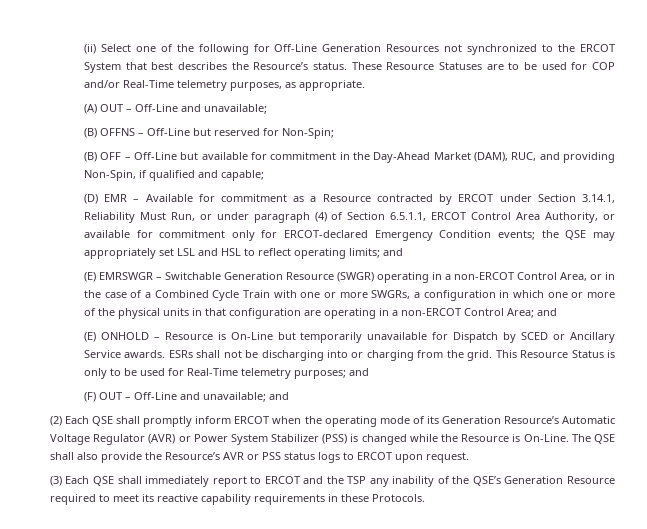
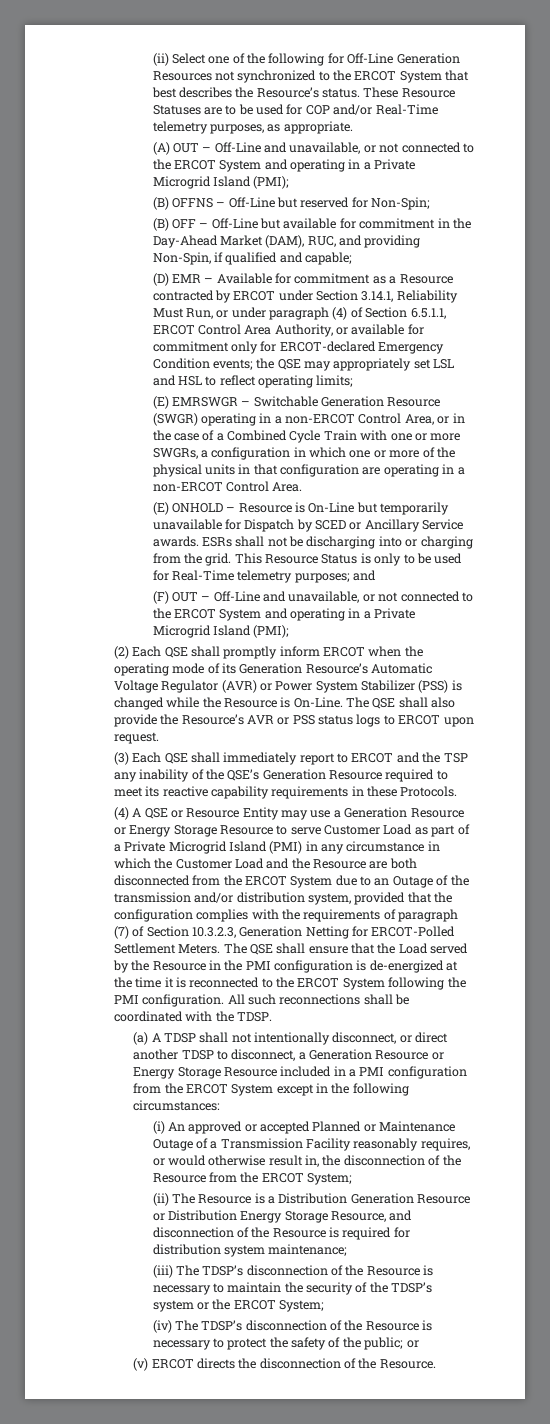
[203,104,267,114] unavailable; -> [289,142,474,154] [152,159,416,172] [152,176,290,189] unavailable, or not connected to the ERCOT System and operating in a Private Microgrid Island (PMI);
[382,248,403,256] and -> (354, 381) none
[506,308,557,318] Area; and -> [272,482,303,492] Area.
[202,392,289,402] unavailable; and -> [288,591,473,603] [152,608,416,621] [152,625,290,638] unavailable, or not connected to the ERCOT System and operating in a Private Microgrid Island (PMI);
(425, 498) none -> [113,807,464,820] [113,824,470,837] [113,841,440,854] [113,858,417,869] [113,875,469,888] [113,892,453,905] [113,909,459,922] [113,926,456,939] [113,943,469,955] [112,960,459,973] [113,977,466,990] [113,994,410,1007] [113,1011,272,1022] [133,1032,449,1045] [133,1049,444,1061] [133,1066,467,1079] [133,1083,409,1096] [133,1100,221,1111] [152,1121,456,1134] [152,1138,470,1151] [152,1155,461,1167] [152,1172,353,1185] [152,1193,471,1206] [152,1210,413,1223] [152,1227,410,1240] [152,1244,348,1257] [152,1265,434,1278] [152,1282,433,1295] [152,1299,325,1312] [152,1320,433,1333] [152,1337,419,1350] [133,1358,436,1371] // (4) A QSE or Resource Entity may use a Generation Resource or Energy Storage Resource to serve Customer Load as part of a Private Microgrid Island (PMI) in any circumstance in which the Customer Load and the Resource are both disconnected from the ERCOT System due to an Outage of the transmission and/or distribution system, provided that the configuration complies with the requirements of paragraph (7) of Section 10.3.2.3, Generation Netting for ERCOT-Polled Settlement Meters. The QSE shall ensure that the Load served by the Resource in the PMI configuration is de-energized at the time it is reconnected to the ERCOT System following the PMI configuration. All such reconnections shall be coordinated with the TDSP. // (a) A TDSP shall not intentionally disconnect, or direct another TDSP to disconnect, a Generation Resource or Energy Storage Resource included in a PMI configuration from the ERCOT System except in the following circumstances: // (i) An approved or accepted Planned or Maintenance Outage of a Transmission Facility reasonably requires, or would otherwise result in, the disconnection of the Resource from the ERCOT System; // (ii) The Resource is a Distribution Generation Resource or Distribution Energy Storage Resource, and disconnection of the Resource is required for distribution system maintenance; // (iii) The TDSP’s disconnection of the Resource is necessary to maintain the security of the TDSP’s system or the ERCOT System; // (iv) The TDSP’s disconnection of the Resource is necessary to protect the safety of the public; or // (v) ERCOT directs the disconnection of the Resource.

